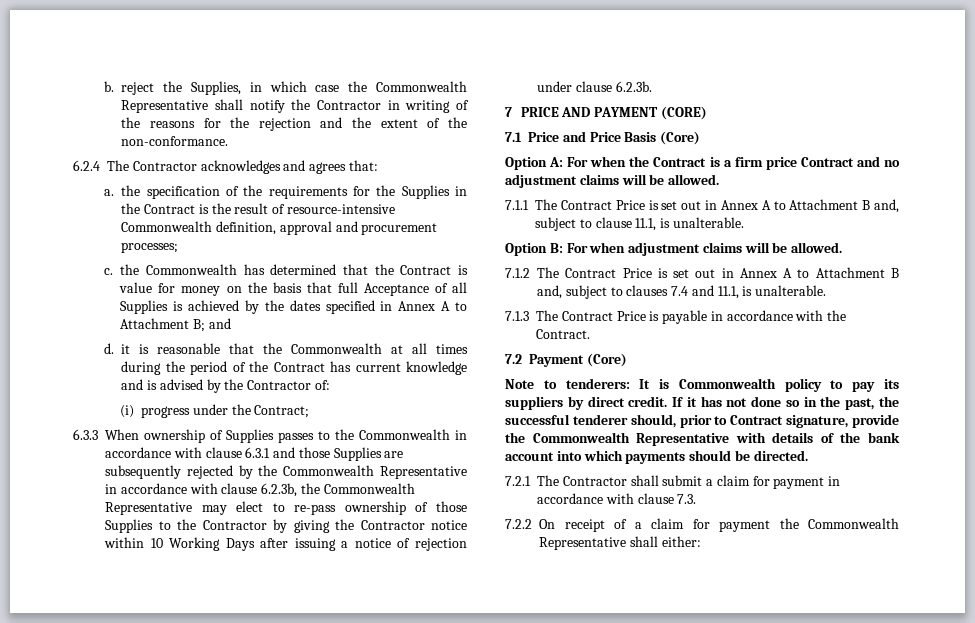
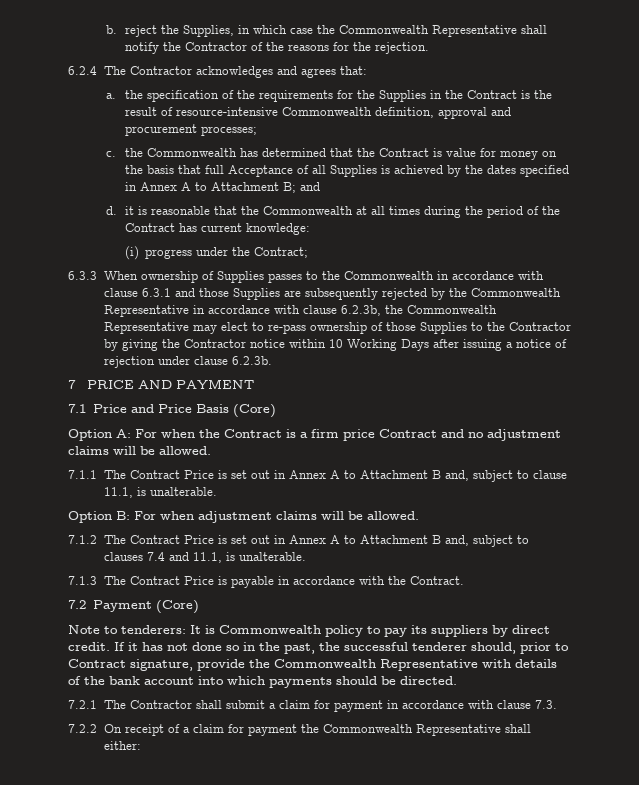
[387,100,451,113] in writing -> (247, 46) none
[258,117,467,131] [121,136,229,146] rejection and the extent of the non-conformance. -> [374,42,429,54] rejection.
[406,361,467,375] [121,379,330,393] knowledge and is advised by the Contractor of: -> [245,223,310,235] knowledge:
[660,106,707,120] (CORE) -> (254, 384) none

